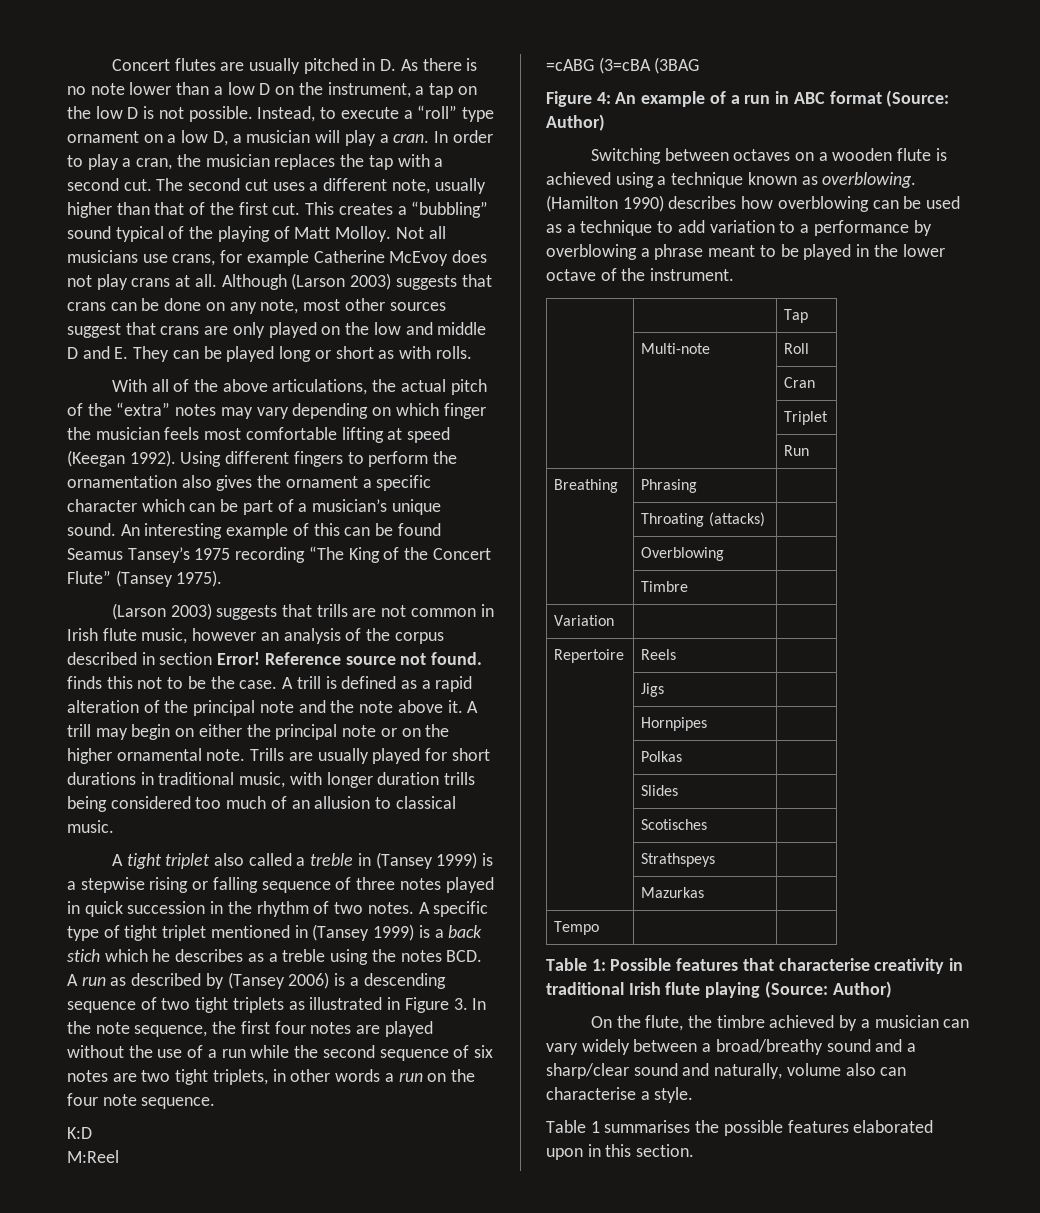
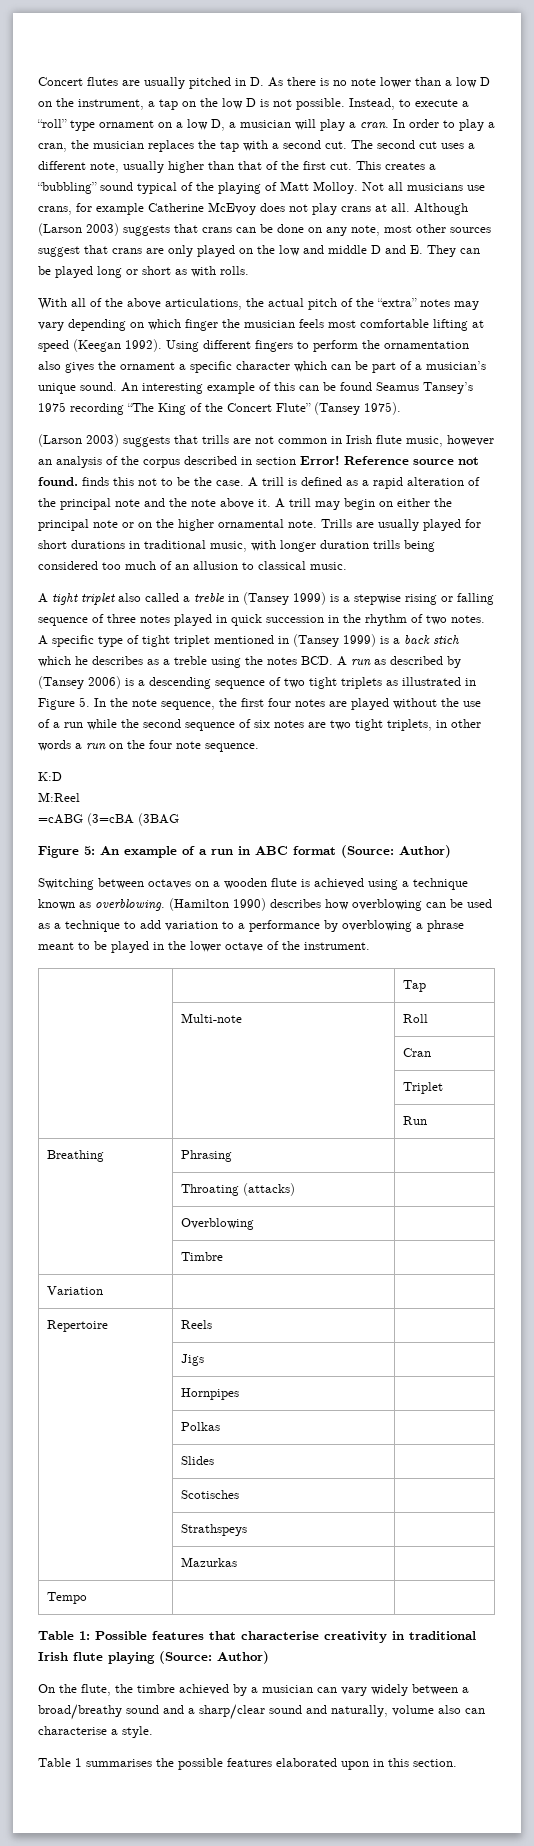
[453,998,468,1010] 3. -> [79,697,90,707] 5.
[596,92,611,104] 4: -> [84,846,95,855] 5:

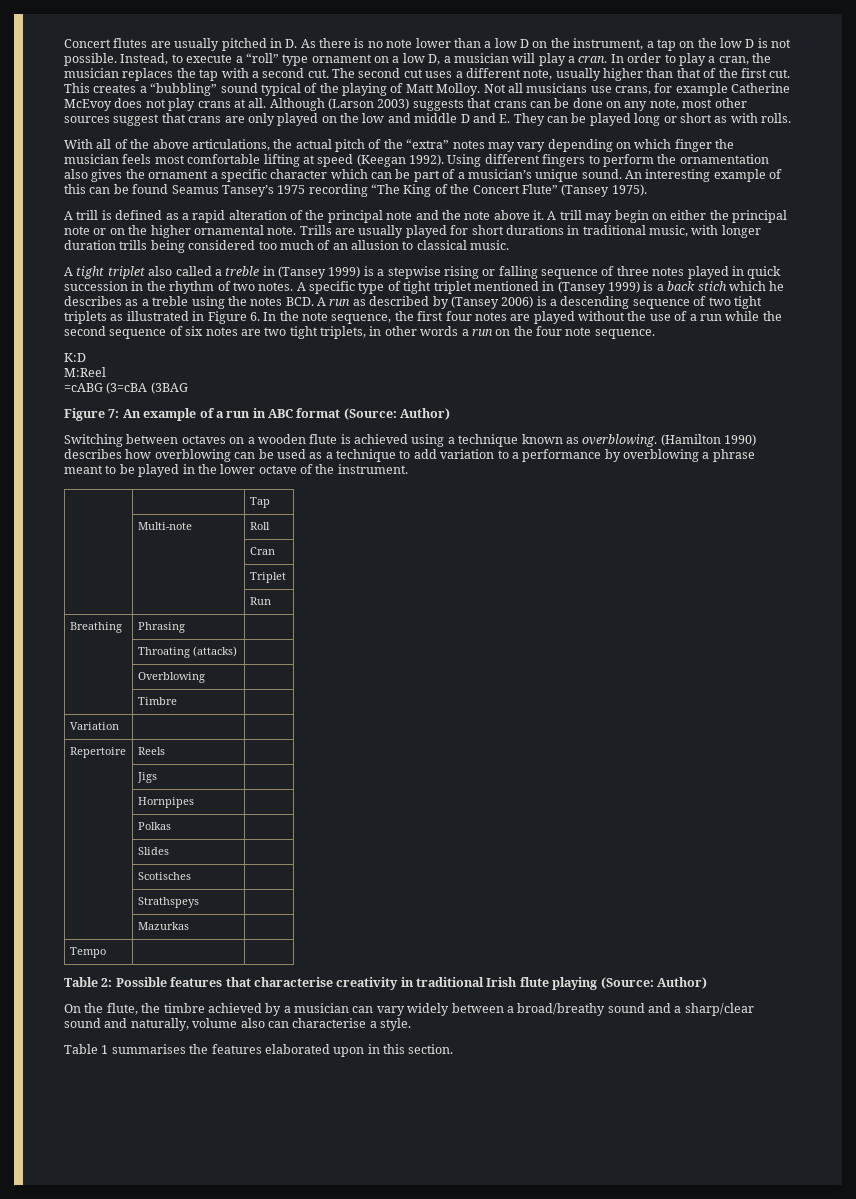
[38,434,494,447] [38,455,479,468] [38,477,244,486] (Larson 2003) suggests that trills are not common in Irish flute music, however an analysis of the corpus described in section Error! Reference source not found. finds this not to be the case. -> (647, 190) none
[79,697,90,707] 5. -> [249,312,260,321] 6.
[84,846,95,855] 5: -> [108,409,120,418] 7:
[79,1631,90,1640] 1: -> [101,978,113,987] 2:
[178,1758,223,1770] possible -> (209, 1049) none

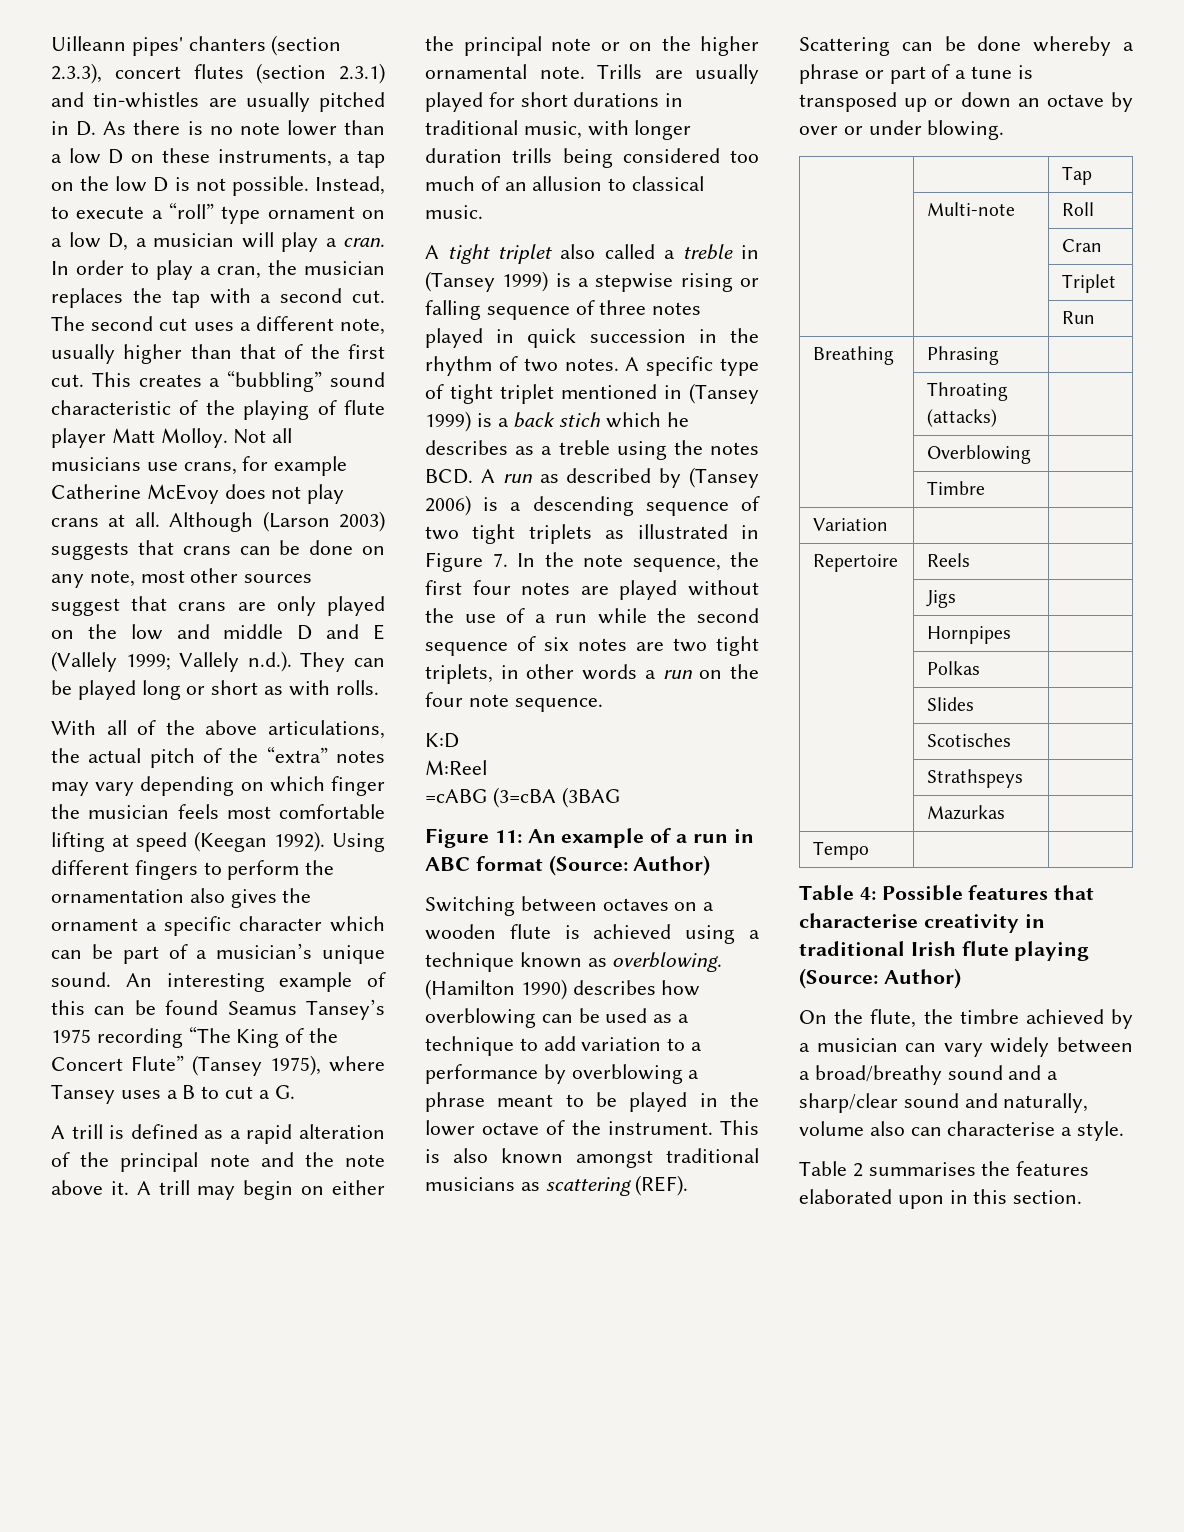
[64,38,148,48] Concert flutes -> [51,35,342,56] [51,63,385,84] [51,92,200,108] Uilleann pipes' chanters (section 2.3.3), concert flutes (section 2.3.1) and tin-whistles
[550,38,644,50] the instrument, -> [161,148,332,167] these instruments,
[260,83,301,96] typical -> [51,400,171,415] characteristic
(404, 88) none -> [344,400,385,415] [51,428,106,448] flute player
[499,114,511,123] E. -> [373,624,385,640] [51,651,292,672] E (Vallely 1999; Vallely n.d.).
[611,184,647,196] 1975). -> [270,1055,385,1076] [51,1084,295,1104] 1975), where Tansey uses a B to cut a G.
[249,312,260,321] 6. -> [492,553,508,567] 7.
[108,409,120,418] 7: -> [494,830,522,843] 11:
(408, 469) none -> [720,1120,759,1135] [425,1148,759,1168] [425,1175,689,1196] [799,36,1134,56] [799,64,1033,84] [799,92,1133,112] [799,120,1005,140] This is also known amongst traditional musicians as scattering (REF). Scattering can be done whereby a phrase or part of a tune is transposed up or down an octave by over or under blowing.
[101,978,113,987] 2: -> [859,887,876,900] 4:
[101,1045,109,1054] 1 -> [852,1163,863,1177] 2

